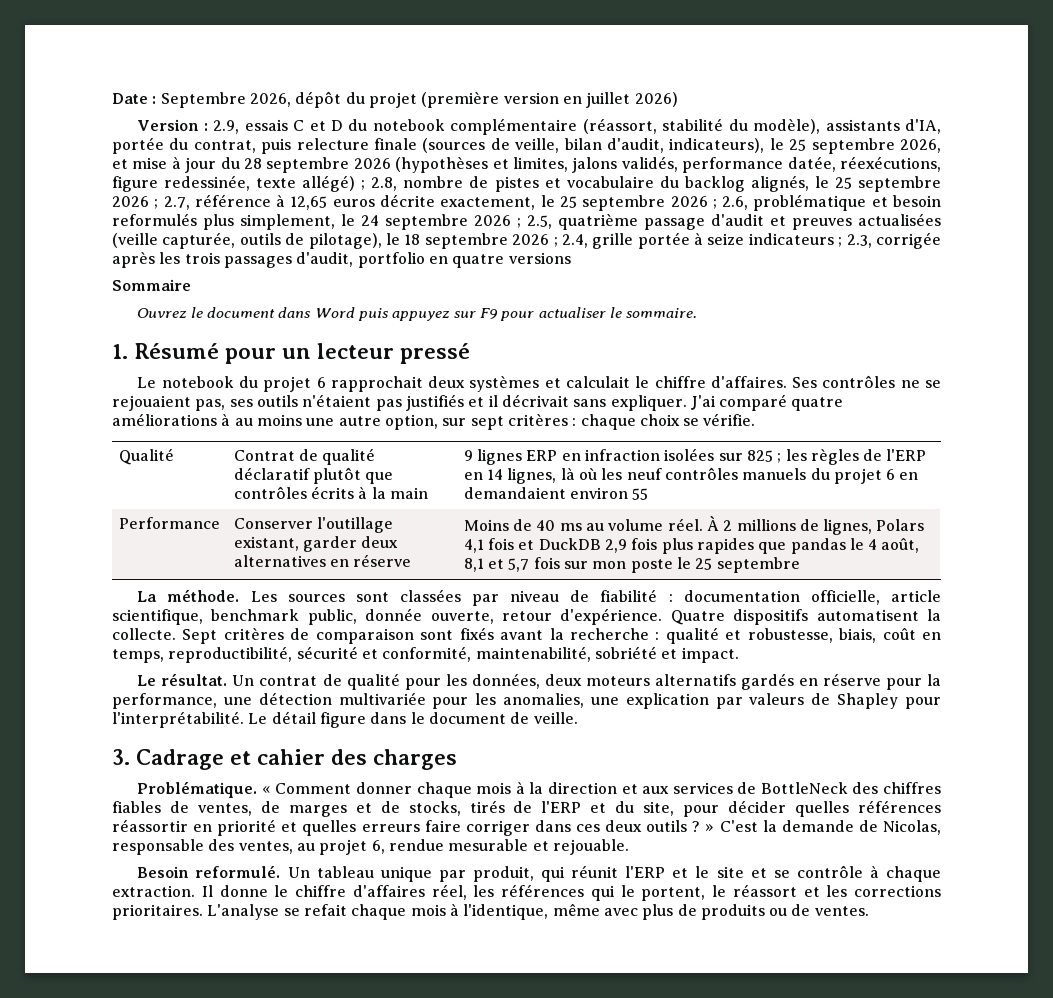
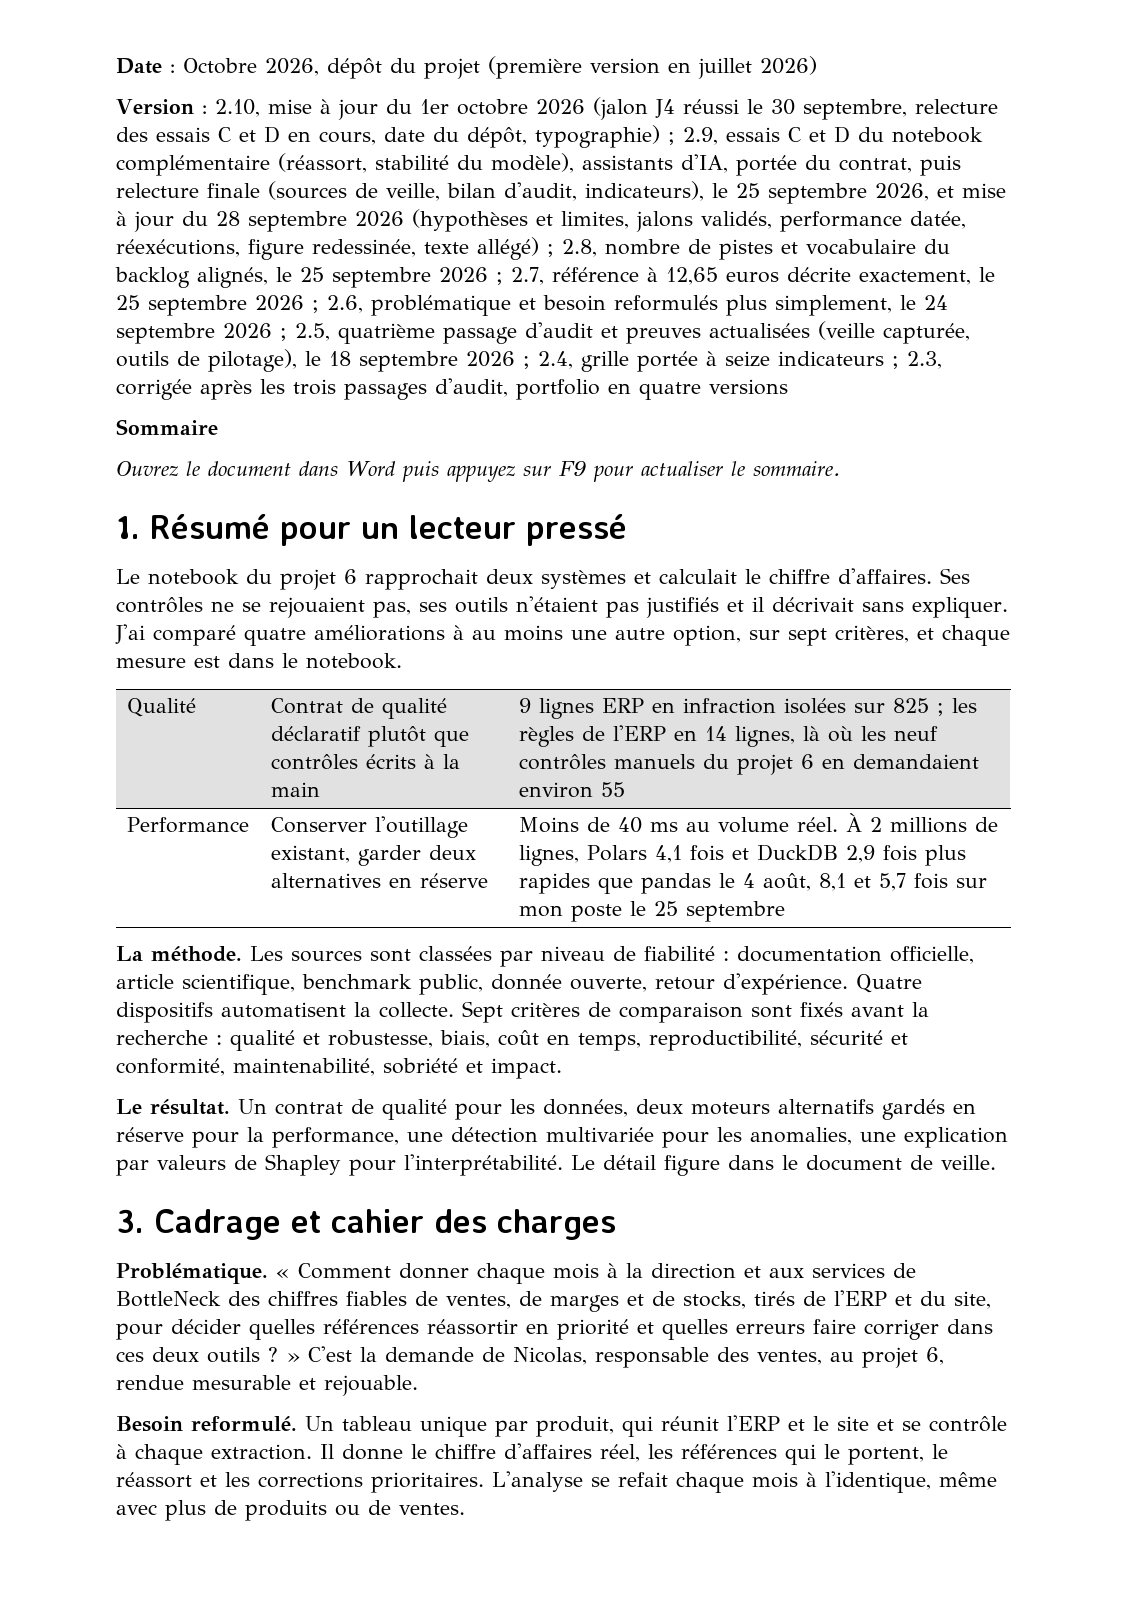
[160,92,246,108] Septembre -> [183,58,257,74] Octobre
(208, 127) none -> [214,97,998,120] [116,125,675,148] 2.10, mise à jour du 1er octobre 2026 (jalon J4 réussi le 30 septembre, relecture des essais C et D en cours, date du dépôt, typographie) ;
[507,413,756,430] critères : chaque choix se vérifie. -> [835,625,1010,646] [116,653,402,669] critères, et chaque mesure est dans le notebook.

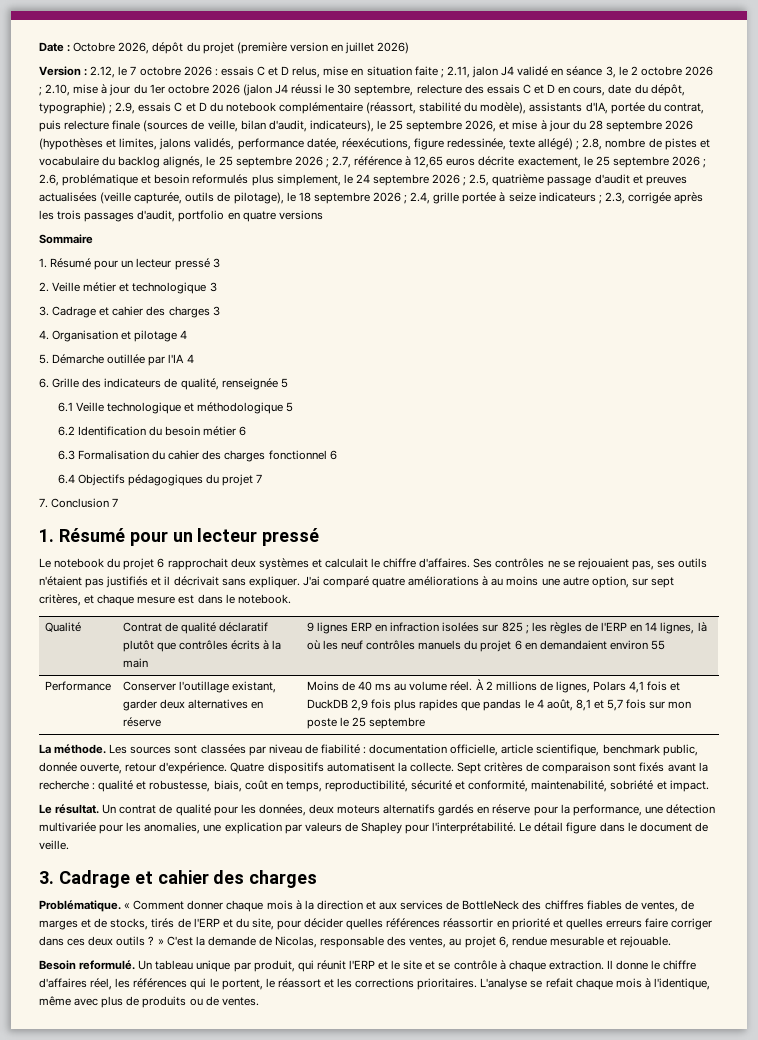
(207, 109) none -> [90,66,713,78] [39,87,42,96] 2.12, le 7 octobre 2026 : essais C et D relus, mise en situation faite ; 2.11, jalon J4 validé en séance 3, le 2 octobre 2026 ;
[116,461,840,482] Ouvrez le document dans Word puis appuyez sur F9 pour actualiser le sommaire. -> [39,258,220,270] [39,282,217,294] [39,306,220,318] [39,330,188,342] [39,354,194,366] [39,378,288,390] [57,402,294,414] [57,426,247,436] [57,450,337,462] [57,474,263,486] [39,498,119,508] 1. Résumé pour un lecteur pressé 3 // 2. Veille métier et technologique 3 // 3. Cadrage et cahier des charges 3 // 4. Organisation et pilotage 4 // 5. Démarche outillée par l'IA 4 // 6. Grille des indicateurs de qualité, renseignée 5 // 6.1 Veille technologique et méthodologique 5 // 6.2 Identification du besoin métier 6 // 6.3 Formalisation du cahier des charges fonctionnel 6 // 6.4 Objectifs pédagogiques du projet 7 // 7. Conclusion 7

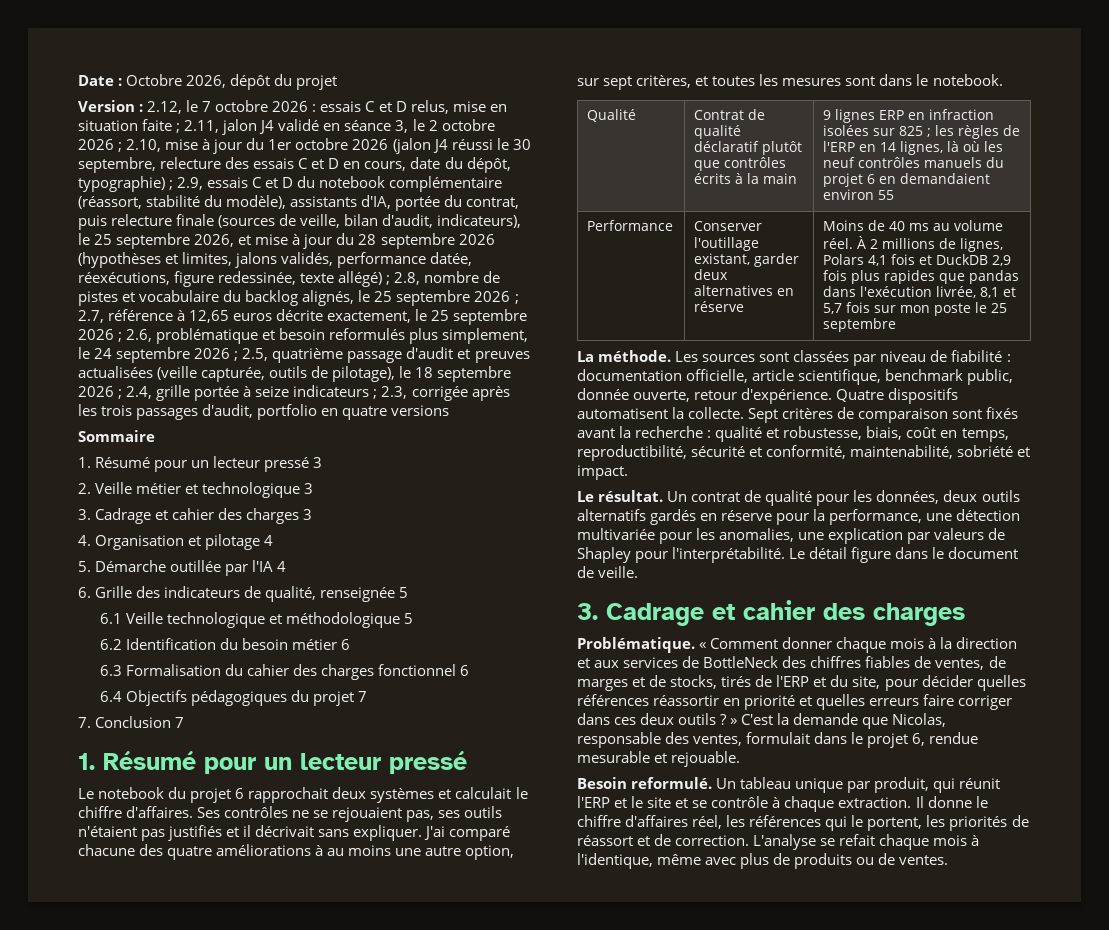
[236,42,410,54] (première version en juillet 2026) -> (338, 82) none
(369, 582) none -> [78,844,164,856] chacune des
[97,594,195,606] chaque mesure est -> [712,74,876,86] toutes les mesures sont
[524,699,573,711] le 4 août, -> [823,286,977,298] dans l'exécution livrée,
[337,805,381,814] moteurs -> [981,490,1020,502] outils
[258,936,272,946] de -> [862,717,889,729] que
[449,938,462,946] au -> [746,732,864,744] formulait dans le
[265,978,478,990] le réassort et les corrections prioritaires. -> [926,815,1029,831] [577,834,750,846] les priorités de réassort et de correction.

